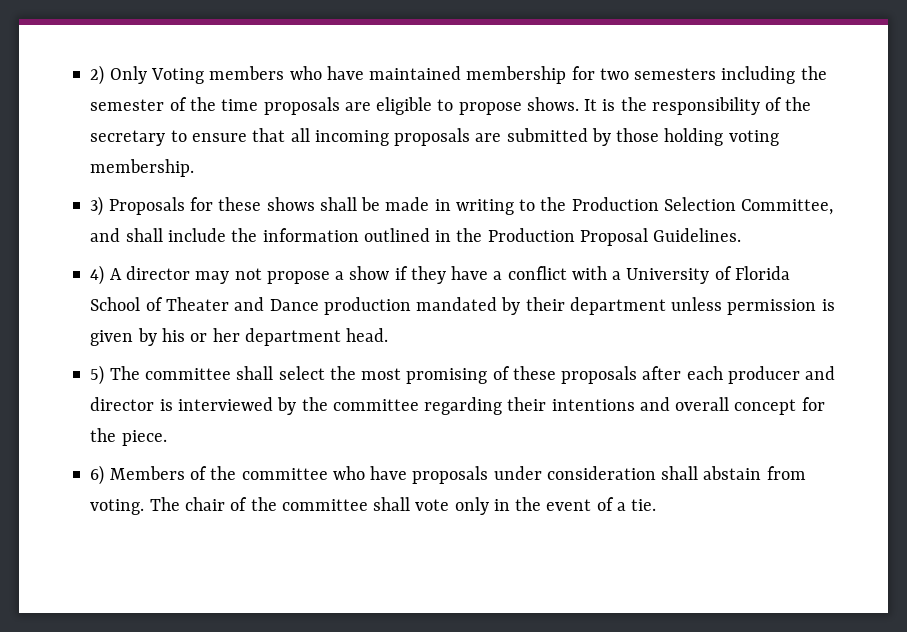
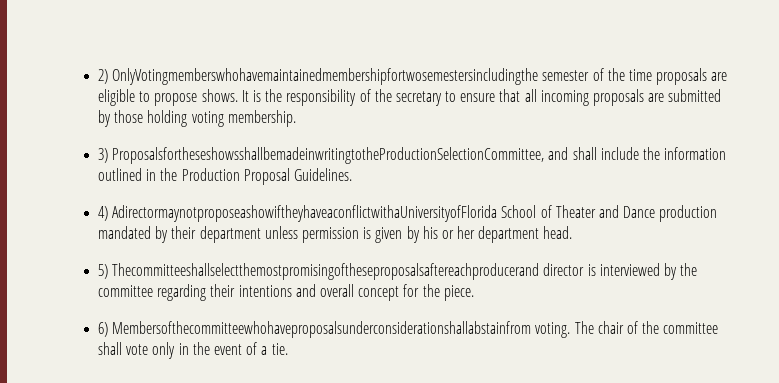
[109,66,827,84] Only Voting members who have maintained membership for two semesters including the -> [112,68,539,85] OnlyVotingmemberswhohavemaintainedmembershipfortwosemestersincludingthe
[108,197,834,215] Proposals for these shows shall be made in writing to the Production Selection Committee, -> [112,147,545,164] ProposalsfortheseshowsshallbemadeinwritingtotheProductionSelectionCommittee,
[109,266,790,284] A director may not propose a show if they have a conflict with a University of Florida -> [112,205,498,222] AdirectormaynotproposeashowiftheyhaveaconflictwithaUniversityofFlorida
[109,366,836,384] The committee shall select the most promising of these proposals after each producer and -> [112,263,540,280] Thecommitteeshallselectthemostpromisingoftheseproposalsaftereachproducerand
[109,466,806,484] Members of the committee who have proposals under consideration shall abstain from -> [112,321,532,338] Membersofthecommitteewhohaveproposalsunderconsiderationshallabstainfrom

